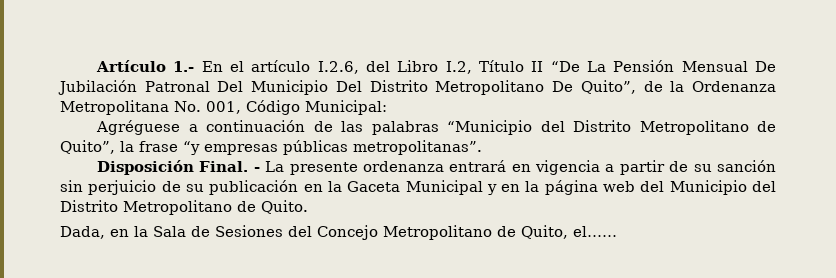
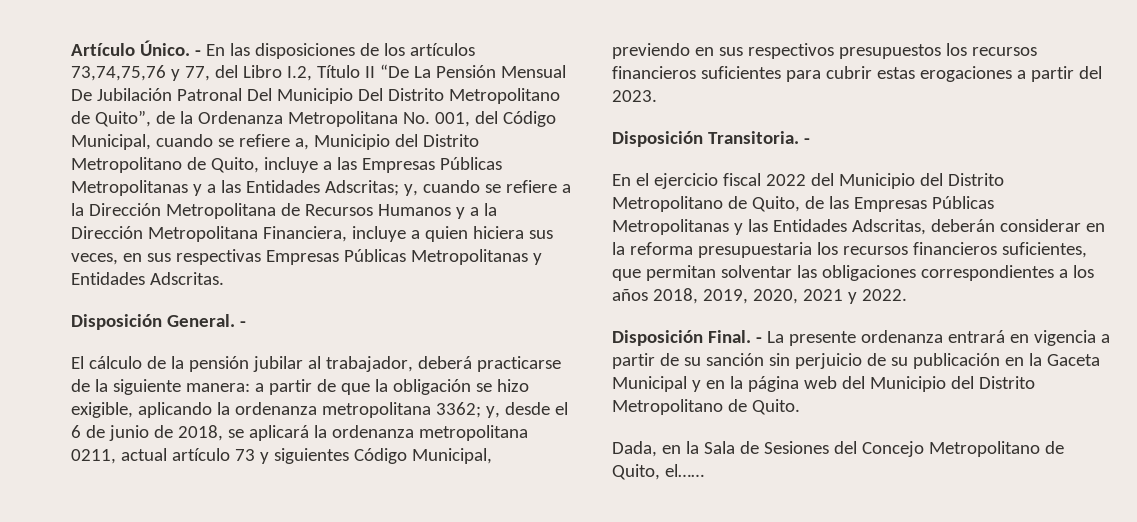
[173,60,359,74] 1.- En el artículo I.2.6, -> [139,40,475,59] [71,65,210,81] Único. - En las disposiciones de los artículos 73,74,75,76 y 77,
[552,81,574,92] De -> [71,111,90,124] de
[246,100,387,115] [96,120,777,135] [60,140,482,155] Código Municipal: // Agréguese a continuación de las palabras “Municipio del Distrito Metropolitano de Quito”, la frase “y empresas públicas metropolitanas”. -> [474,111,556,127] [71,134,479,150] [71,157,502,173] [71,180,571,196] [71,203,497,219] [71,226,553,242] [71,249,542,265] [71,272,224,285] [71,314,246,330] [71,356,561,372] [71,379,529,395] [71,402,568,418] [71,425,528,441] [71,448,492,464] [612,43,1037,59] [612,66,1102,82] [612,90,657,102] [612,131,810,147] [612,173,1004,189] [612,196,994,212] [612,219,1105,235] [612,242,1087,258] [612,265,1094,281] [612,288,907,304] del Código Municipal, cuando se refiere a, Municipio del Distrito Metropolitano de Quito, incluye a las Empresas Públicas Metropolitanas y a las Entidades Adscritas; y, cuando se refiere a la Dirección Metropolitana de Recursos Humanos y a la Dirección Metropolitana Financiera, incluye a quien hiciera sus veces, en sus respectivas Empresas Públicas Metropolitanas y Entidades Adscritas. // Disposición General. - // El cálculo de la pensión jubilar al trabajador, deberá practicarse de la siguiente manera: a partir de que la obligación se hizo exigible, aplicando la ordenanza metropolitana 3362; y, desde el 6 de junio de 2018, se aplicará la ordenanza metropolitana 0211, actual artículo 73 y siguientes Código Municipal, previendo en sus respectivos presupuestos los recursos financieros suficientes para cubrir estas erogaciones a partir del 2023. // Disposición Transitoria. - // En el ejercicio fiscal 2022 del Municipio del Distrito Metropolitano de Quito, de las Empresas Públicas Metropolitanas y las Entidades Adscritas, deberán considerar en la reforma presupuestaria los recursos financieros suficientes, que permitan solventar las obligaciones correspondientes a los años 2018, 2019, 2020, 2021 y 2022.

